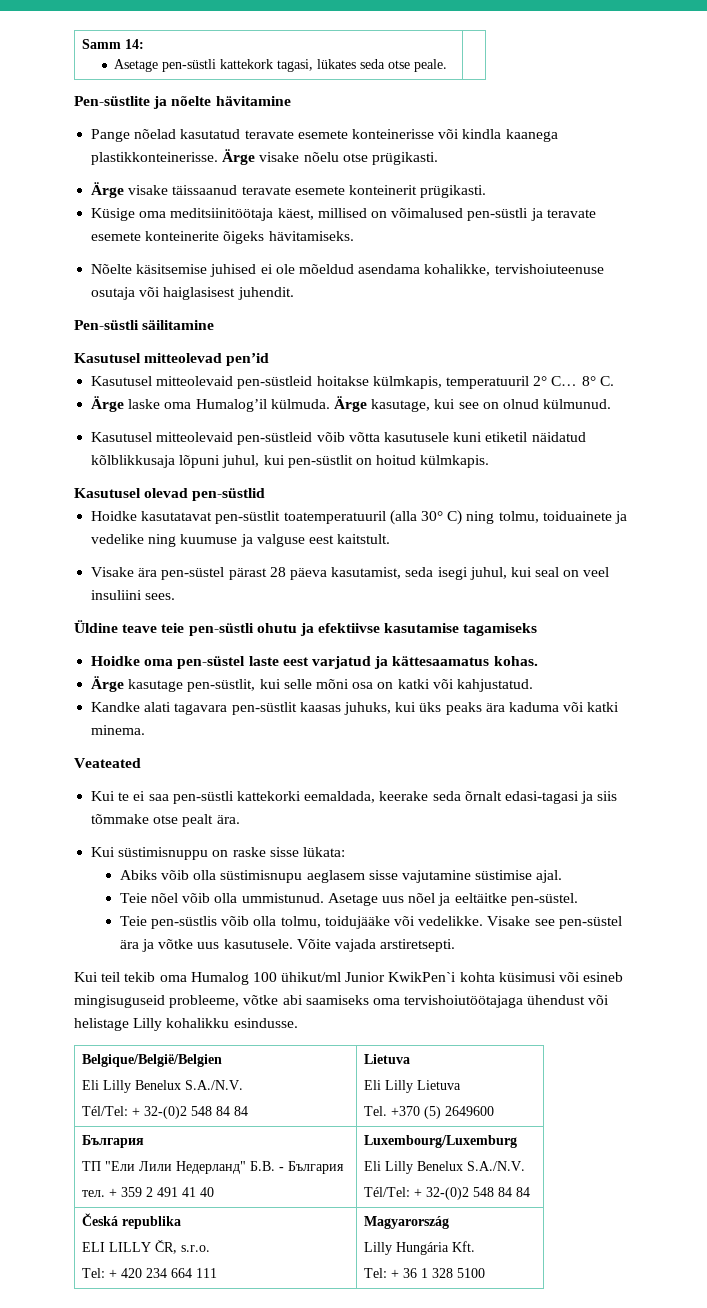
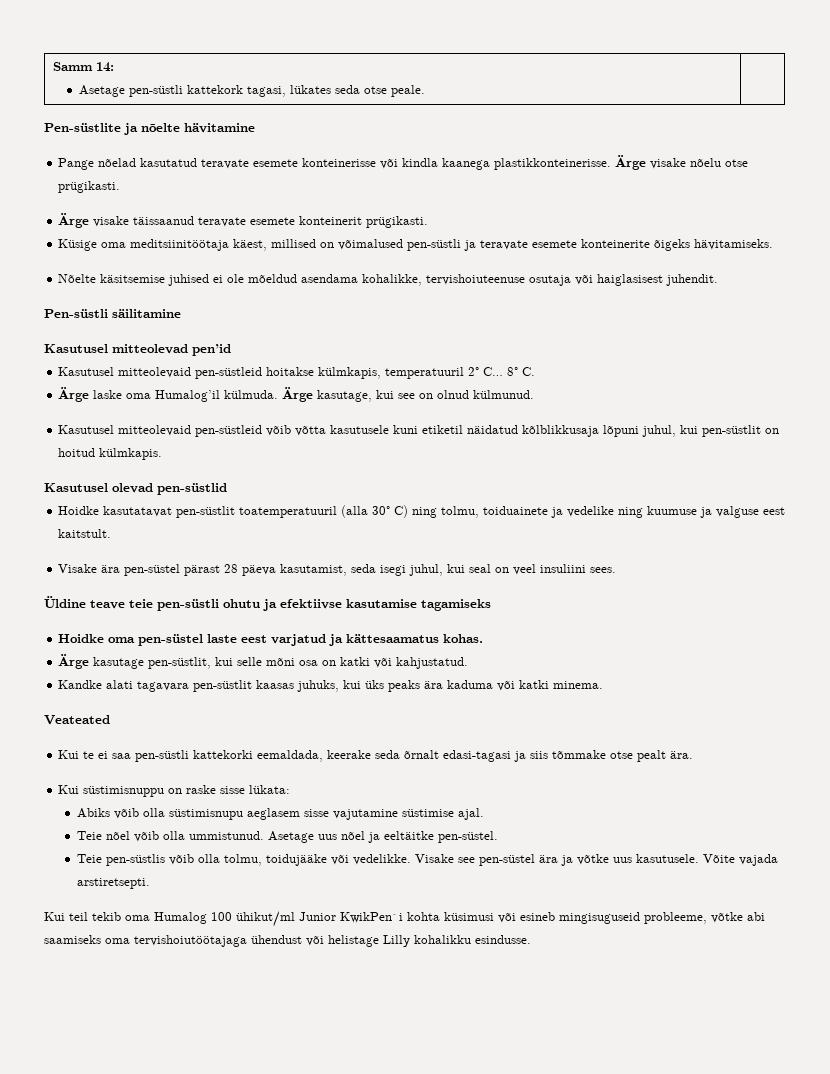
[81,1054,222,1067] [81,1080,243,1093] [81,1106,248,1119] [363,1054,410,1064] [363,1080,461,1093] [363,1106,494,1119] [81,1135,144,1148] [81,1161,344,1174] [81,1187,214,1197] [363,1135,517,1148] [363,1161,525,1174] [363,1187,530,1200] [81,1213,181,1229] [81,1240,210,1254] [81,1268,217,1278] [363,1216,449,1229] [363,1241,475,1255] [363,1268,485,1278] // Belgique/België/Belgien // Eli Lilly Benelux S.A./N.V. // Tél/Tel: + 32-(0)2 548 84 84 | Lietuva // Eli Lilly Lietuva // Tel. +370 (5) 2649600 // България // ТП "Ели Лили Недерланд" Б.В. - България // тел. + 359 2 491 41 40 | Luxembourg/Luxemburg // Eli Lilly Benelux S.A./N.V. // Tél/Tel: + 32-(0)2 548 84 84 // Česká republika // ELI LILLY ČR, s.r.o. // Tel: + 420 234 664 111 | Magyarország // Lilly Hungária Kft. // Tel: + 36 1 328 5100 -> (531, 939) none

